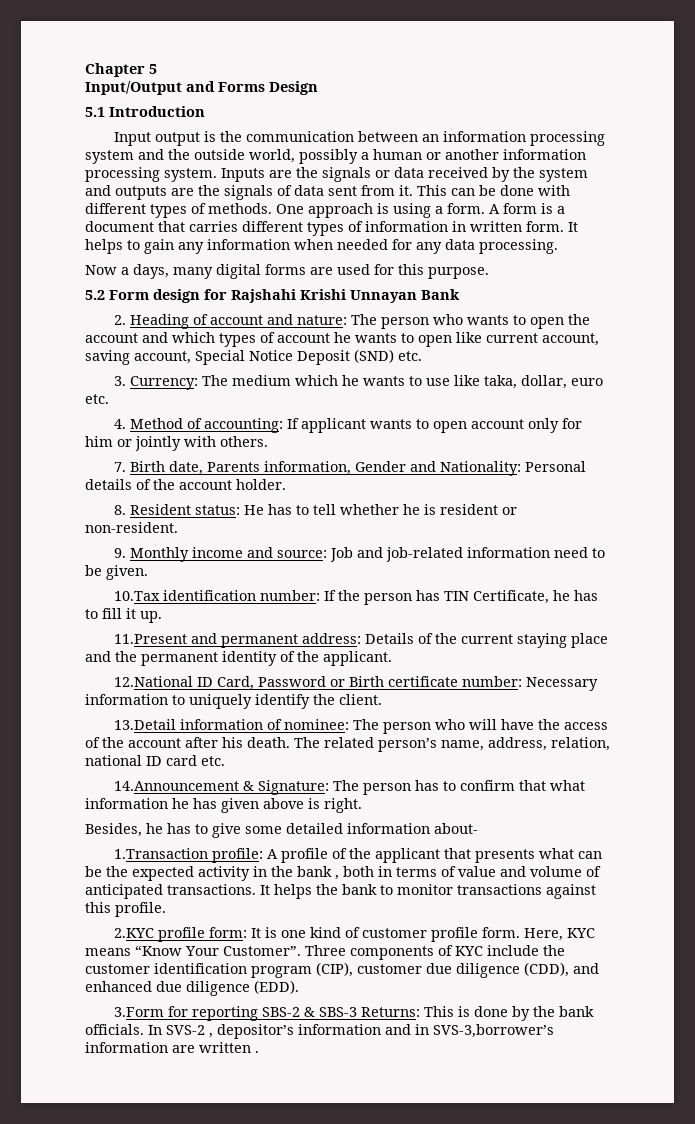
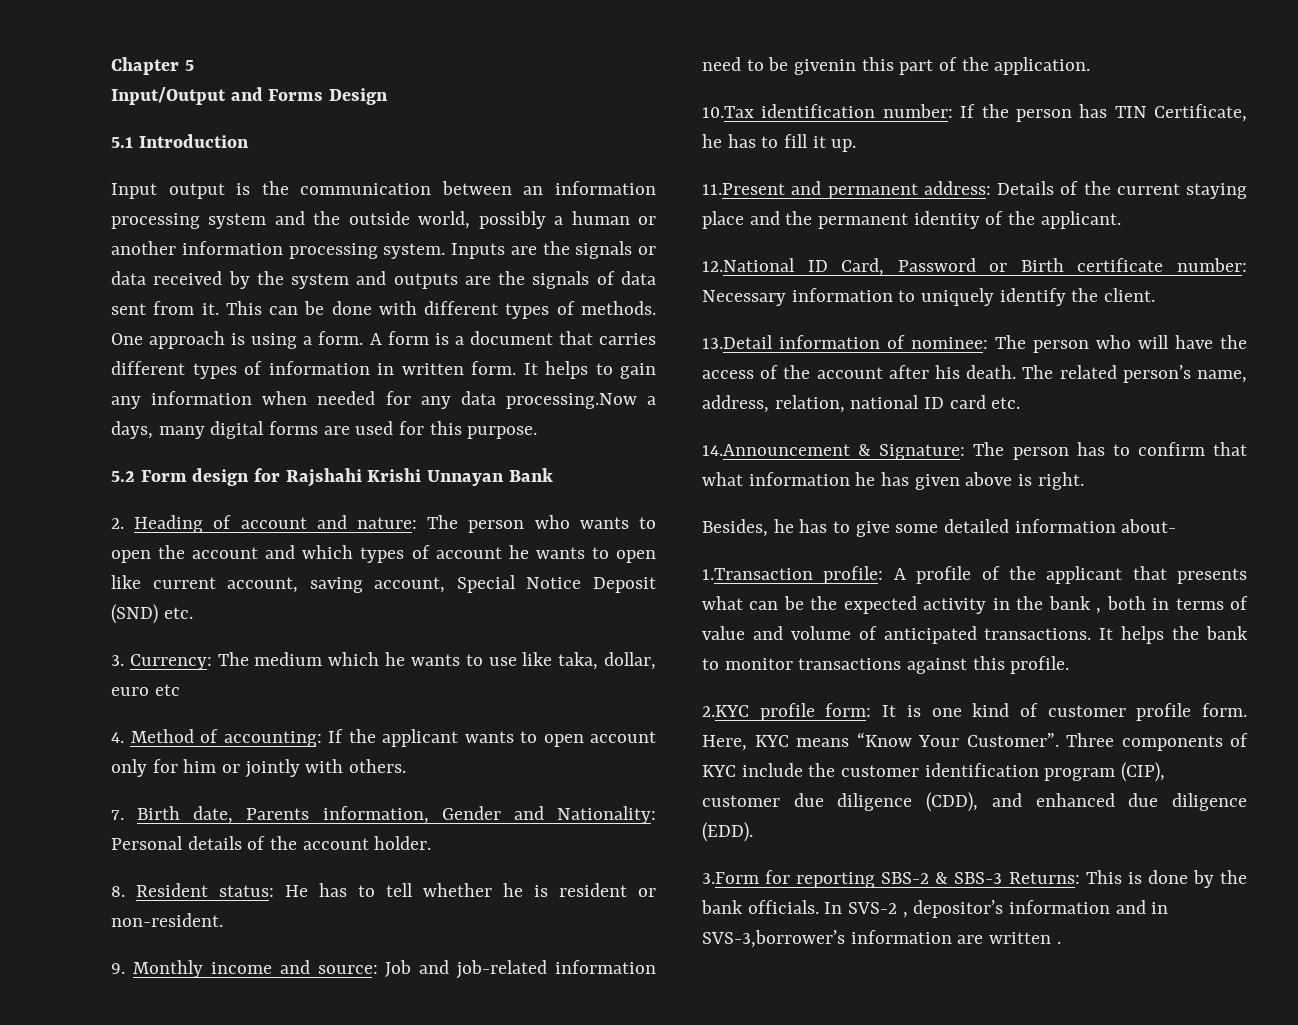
[479,239,558,254] [85,265,117,275] processing. // Now -> [505,393,637,409] processing.Now
[85,394,109,404] etc. -> [154,684,180,696] etc
(299, 423) none -> [348,729,376,743] the
[106,565,148,580] given. -> [794,57,1091,75] givenin this part of the application.

